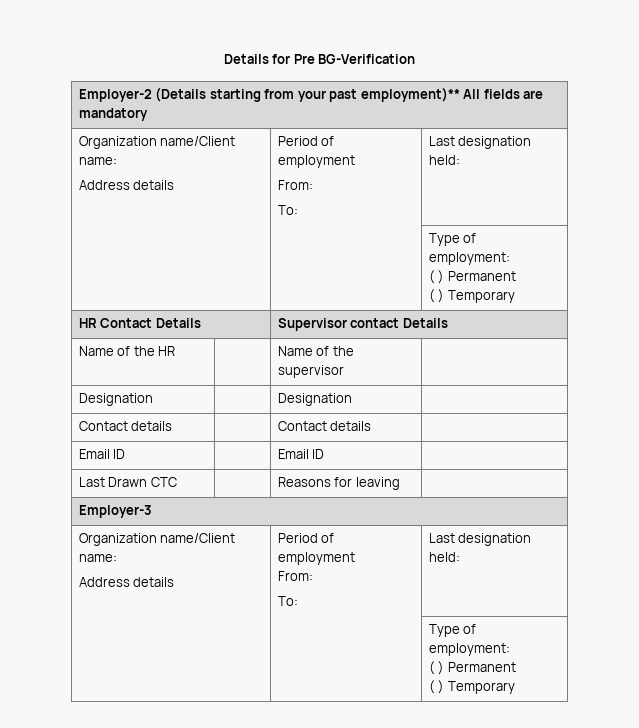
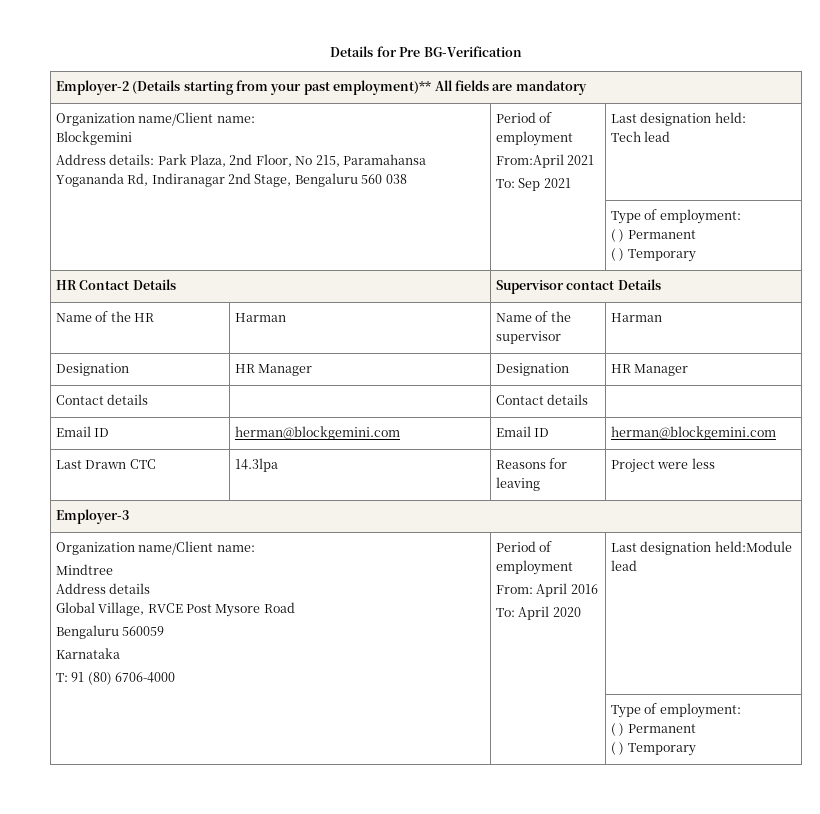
[78,180,175,190] [277,136,335,146] [277,155,355,168] [277,180,313,190] [277,205,298,215] [428,136,532,149] [428,155,460,165] // Address details | Period of employment // From: // To: | Last designation held: -> [55,131,132,145] [55,154,426,167] [55,173,407,187] [495,112,553,123] [495,131,573,146] [495,154,595,168] [495,178,571,191] [610,112,746,126] [610,131,671,142] // Blockgemini // Address details: Park Plaza, 2nd Floor, No 215, Paramahansa Yogananda Rd, Indiranagar 2nd Stage, Bengaluru 560 038 | Period of employment // From:April 2021 // To: Sep 2021 | Last designation held: // Tech lead
(176, 351) none -> [234,313,286,322] Harman
[78,393,153,406] [277,393,352,406] // Designation | | Designation | -> [610,313,662,322] [55,363,129,376] [234,364,313,376] [495,363,569,376] [610,364,689,376] Harman // Designation | HR Manager | Designation | HR Manager
[277,449,325,459] | Email ID | -> [234,426,400,440] [495,426,550,437] [610,426,776,440] herman@blockgemini.com | Email ID | herman@blockgemini.com
(177, 482) none -> [234,458,278,472] 14.3lpa
(400, 483) none -> [610,458,715,473] Project were less
[78,577,175,587] [277,533,335,543] [277,552,355,565] [277,571,313,581] [277,596,298,606] [428,533,532,546] [428,552,460,562] // Address details | Period of employment // From: // To: | Last designation held: -> [55,564,113,575] [55,583,151,594] [55,602,295,617] [55,625,165,639] [55,648,120,659] [55,672,176,685] [495,541,553,552] [495,560,573,575] [495,583,598,597] [495,606,581,620] [610,541,792,555] [610,560,637,571] // Mindtree // Address details // Global Village, RVCE Post Mysore Road // Bengaluru 560059 // Karnataka // T: 91 (80) 6706-4000 | Period of employment // From: April 2016 // To: April 2020 | Last designation held:Module lead

